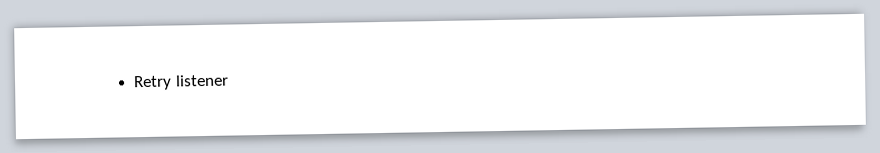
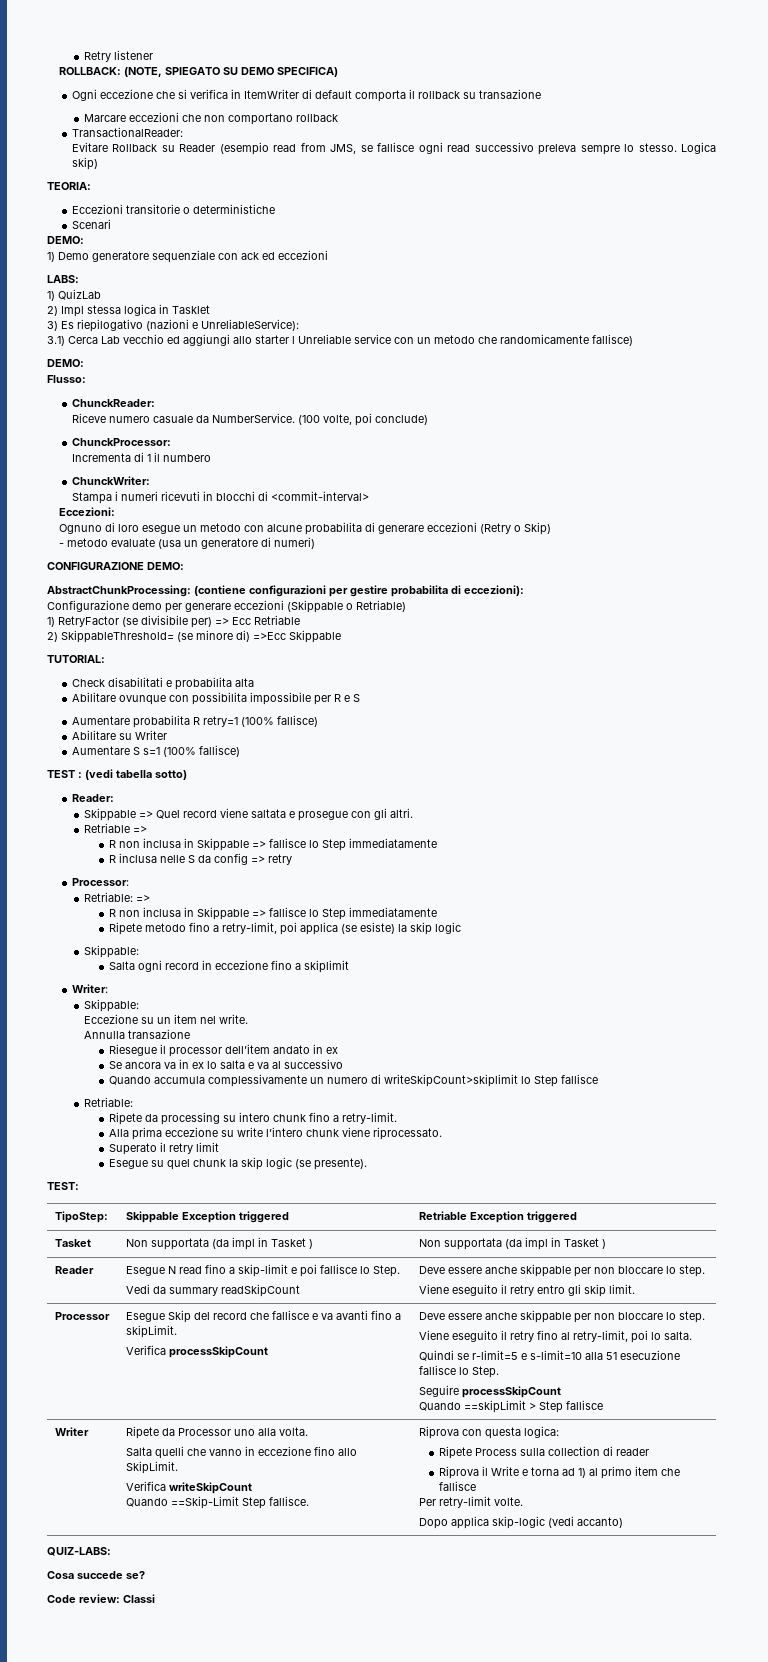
(230, 80) none -> [59,67,339,77] [71,89,541,102] [83,112,338,125] [71,127,183,137] [71,142,716,155] [71,157,98,170] [47,182,91,190] [71,204,275,214] [71,219,111,229] [47,236,84,244] [47,250,328,263] [47,275,79,283] [47,289,101,301] [47,304,210,317] [47,319,299,332] [47,334,633,346] [47,359,84,367] [47,375,86,383] [71,399,155,407] [71,413,428,426] [71,438,171,446] [71,452,211,462] [71,476,150,485] [71,491,369,504] [59,507,116,516] [59,522,552,535] [59,537,316,549] [47,562,184,570] [47,585,524,597] [47,600,406,613] [47,615,300,628] [47,630,341,643] [47,655,105,663] [71,677,254,690] [71,692,360,705] [71,715,318,728] [71,730,167,740] [71,745,240,757] [47,769,187,780] [71,794,114,802] [83,808,413,821] [83,823,147,833] [108,838,437,851] [108,853,292,865] [71,878,129,886] [83,892,150,902] [108,907,437,920] [108,922,461,935] [83,945,139,958] [108,960,349,973] [71,984,108,993] [83,999,139,1012] [84,1014,249,1024] [84,1029,191,1039] [108,1044,338,1057] [108,1059,343,1069] [108,1074,598,1087] [83,1097,133,1107] [108,1112,397,1125] [108,1127,442,1140] [108,1142,219,1155] [108,1157,367,1170] [47,1182,79,1190] [55,1211,109,1223] [126,1211,290,1223] [419,1211,578,1223] [55,1239,92,1247] [126,1237,314,1250] [419,1237,607,1250] [55,1266,95,1274] [126,1264,401,1277] [126,1284,301,1297] [419,1264,706,1277] [419,1284,636,1297] [55,1312,111,1320] [126,1310,402,1323] [126,1325,178,1338] [126,1345,269,1358] [419,1310,706,1323] [419,1330,693,1343] [419,1350,681,1361] [419,1365,500,1378] [419,1385,562,1398] [419,1400,604,1413] [55,1427,90,1436] [126,1426,309,1439] [126,1446,358,1459] [126,1461,179,1474] [126,1481,253,1494] [126,1496,310,1509] [419,1426,560,1439] [438,1446,649,1459] [438,1466,680,1479] [438,1481,476,1491] [419,1496,524,1508] [419,1516,624,1529] [47,1547,111,1556] [47,1571,145,1579] [47,1594,155,1603] // ROLLBACK: (NOTE, SPIEGATO SU DEMO SPECIFICA) // Ogni eccezione che si verifica in ItemWriter di default comporta il rollback su transazione // Marcare eccezioni che non comportano rollback // TransactionalReader: // Evitare Rollback su Reader (esempio read from JMS, se fallisce ogni read successivo preleva sempre lo stesso. Logica skip) // TEORIA: // Eccezioni transitorie o deterministiche // Scenari // DEMO: // 1) Demo generatore sequenziale con ack ed eccezioni // LABS: // 1) QuizLab // 2) Impl stessa logica in Tasklet // 3) Es riepilogativo (nazioni e UnreliableService): // 3.1) Cerca Lab vecchio ed aggiungi allo starter l Unreliable service con un metodo che randomicamente fallisce) // DEMO: // Flusso: // ChunckReader: // Riceve numero casuale da NumberService. (100 volte, poi conclude) // ChunckProcessor: // Incrementa di 1 il numbero // ChunckWriter: // Stampa i numeri ricevuti in blocchi di <commit-interval> // Eccezioni: // Ognuno di loro esegue un metodo con alcune probabilita di generare eccezioni (Retry o Skip) // - metodo evaluate (usa un generatore di numeri) // CONFIGURAZIONE DEMO: // AbstractChunkProcessing: (contiene configurazioni per gestire probabilita di eccezioni): // Configurazione demo per generare eccezioni (Skippable o Retriable) // 1) RetryFactor (se divisibile per) => Ecc Retriable // 2) SkippableThreshold= (se minore di) =>Ecc Skippable // TUTORIAL: // Check disabilitati e probabilita alta // Abilitare ovunque con possibilita impossibile per R e S // Aumentare probabilita R retry=1 (100% fallisce) // Abilitare su Writer // Aumentare S s=1 (100% fallisce) // TEST : (vedi tabella sotto) // Reader: // Skippable => Quel record viene saltata e prosegue con gli altri. // Retriable => // R non inclusa in Skippable => fallisce lo Step immediatamente // R inclusa nelle S da config => retry // Processor: // Retriable: => // R non inclusa in Skippable => fallisce lo Step immediatamente // Ripete metodo fino a retry-limit, poi applica (se esiste) la skip logic // Skippable: // Salta ogni record in eccezione fino a skiplimit // Writer: // Skippable: // Eccezione su un item nel write. // Annulla transazione // Riesegue il processor dell’item andato in ex // Se ancora va in ex lo salta e va al successivo // Quando accumula complessivamente un numero di writeSkipCount>skiplimit lo Step fallisce // Retriable: // Ripete da processing su intero chunk fino a retry-limit. // Alla prima eccezione su write l’intero chunk viene riprocessato. // Superato il retry limit // Esegue su quel chunk la skip logic (se presente). // TEST: // TipoStep: | Skippable Exception triggered | Retriable Exception triggered // Tasket | Non supportata (da impl in Tasket ) | Non supportata (da impl in Tasket ) // Reader | Esegue N read fino a skip-limit e poi fallisce lo Step. // Vedi da summary readSkipCount | Deve essere anche skippable per non bloccare lo step. // Viene eseguito il retry entro gli skip limit. // Processor | Esegue Skip del record che fallisce e va avanti fino a skipLimit. // Verifica processSkipCount | Deve essere anche skippable per non bloccare lo step. // Viene eseguito il retry fino al retry-limit, poi lo salta. // Quindi se r-limit=5 e s-limit=10 alla 51 esecuzione fallisce lo Step. // Seguire processSkipCount // Quando ==skipLimit > Step fallisce // Writer | Ripete da Processor uno alla volta. // Salta quelli che vanno in eccezione fino allo SkipLimit. // Verifica writeSkipCount // Quando ==Skip-Limit Step fallisce. | Riprova con questa logica: // Ripete Process sulla collection di reader // Riprova il Write e torna ad 1) al primo item che fallisce // Per retry-limit volte. // Dopo applica skip-logic (vedi accanto) // QUIZ-LABS: // Cosa succede se? // Code review: Classi

